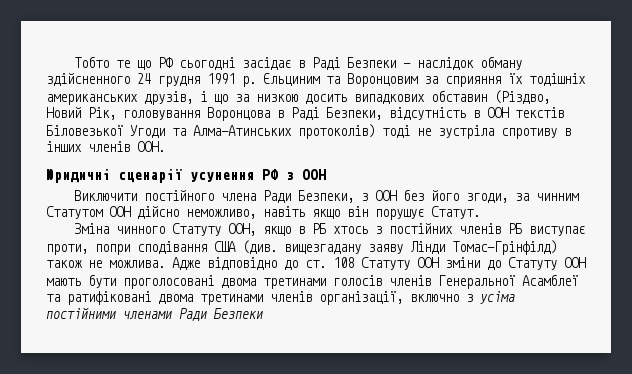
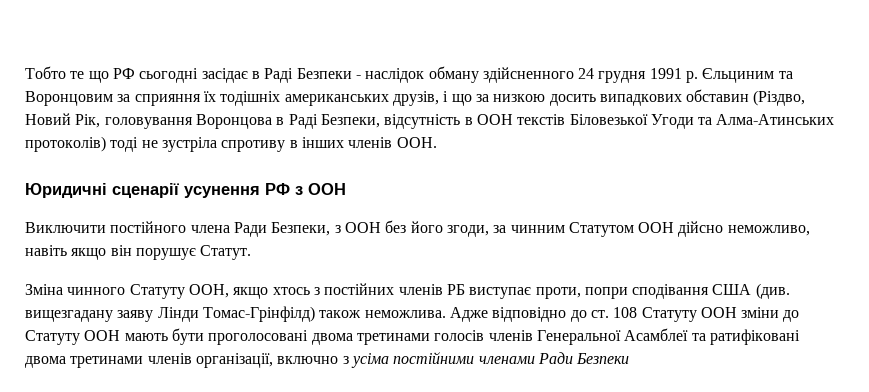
[298,223,327,234] в РБ -> (269, 293) none
[88,260,165,268] не можлива. -> [364,310,446,318] неможлива.

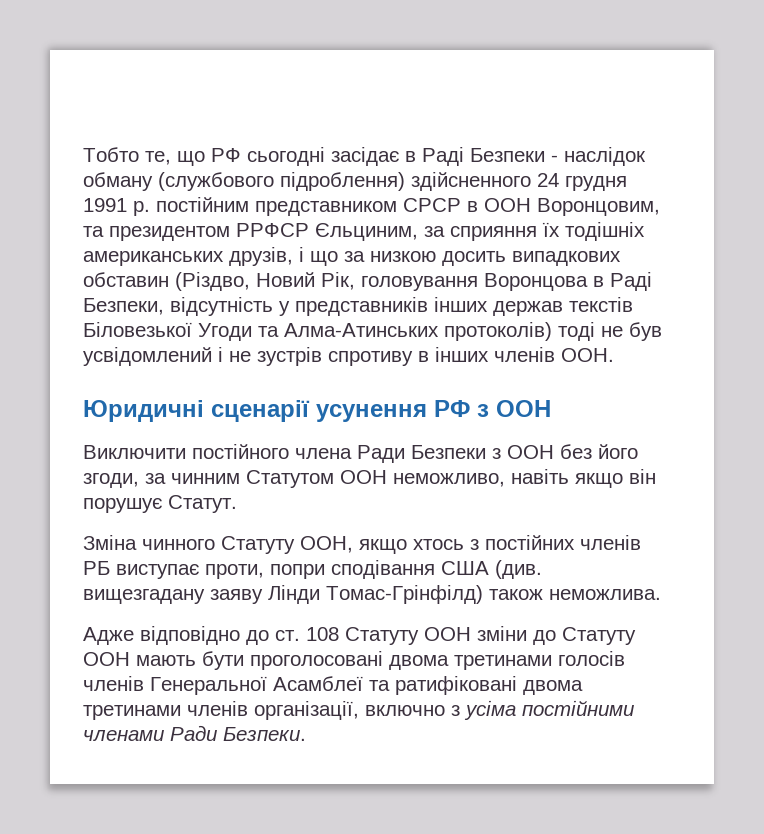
[70,71,85,79] те -> [145,151,171,165] те,
(479, 74) none -> [158,172,405,191] (службового підроблення)
[702,68,793,83] [25,91,113,106] Єльциним та Воронцовим -> [156,197,660,216] [83,223,418,241] постійним представником СРСР в ООН Воронцовим, та президентом РРФСР Єльциним,
[464,114,513,125] в ООН -> [279,297,563,316] у представників інших держав
[161,137,217,152] зустріла -> [629,322,662,341] [83,347,322,366] був усвідомлений і не зустрів
[271,222,331,236] Безпеки, -> [411,445,486,459] Безпеки
[678,221,724,237] дійсно -> (387, 477) none
(446, 314) none -> (661, 594) //
[576,353,630,364] Безпеки -> [223,727,306,741] Безпеки.

